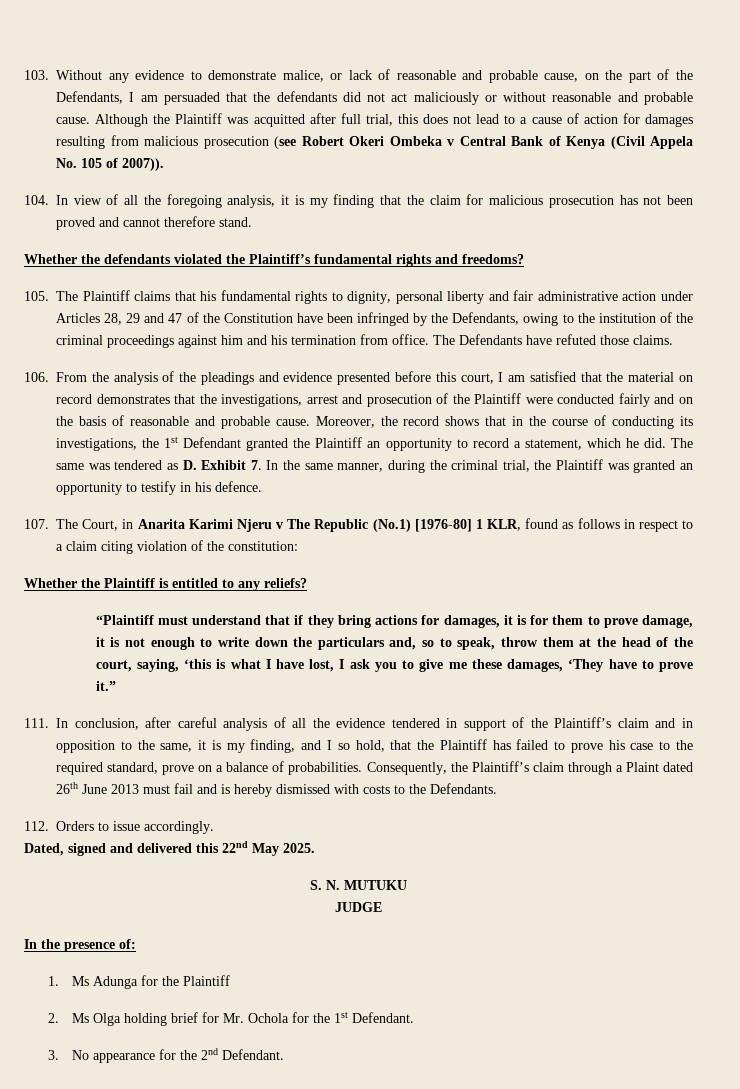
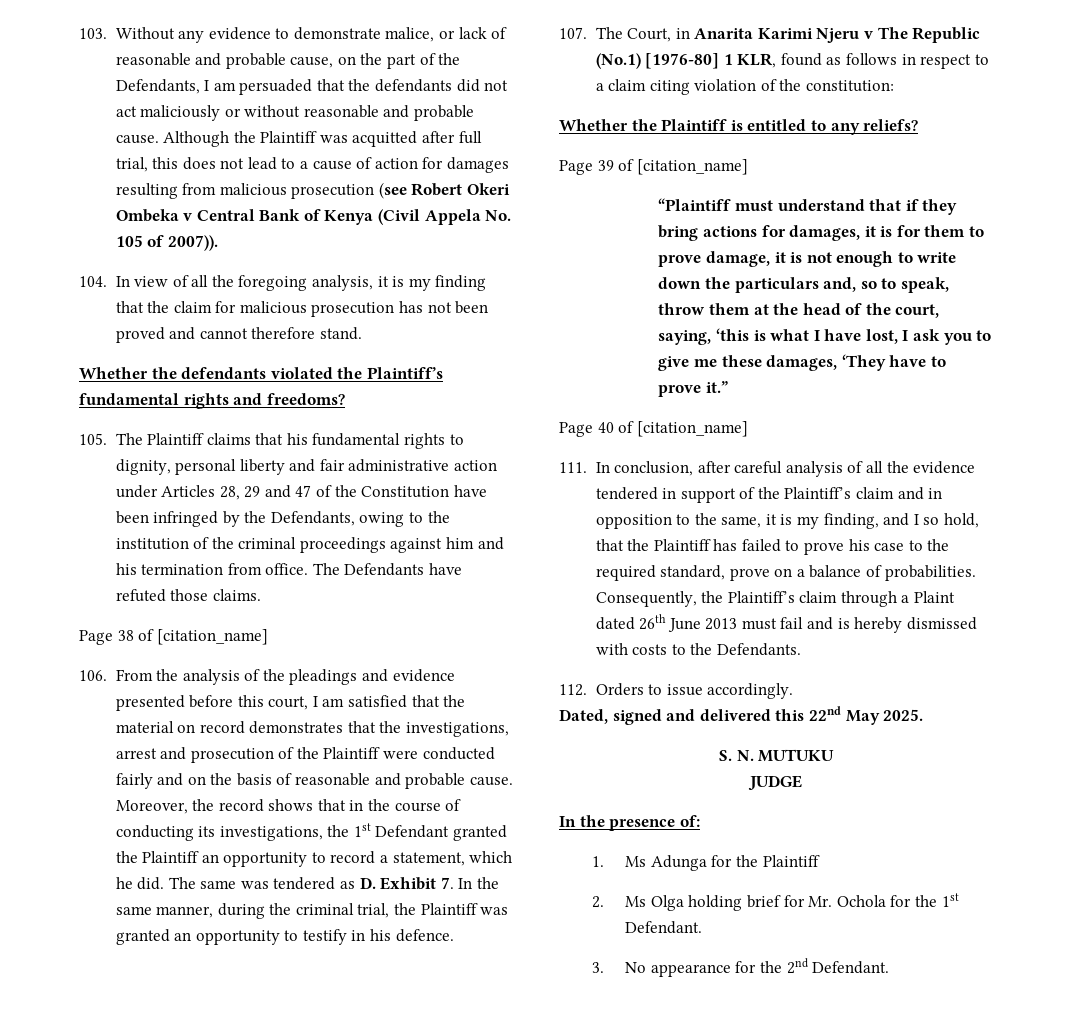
(673, 340) none -> [79,629,268,645] // Page 38 of [citation_name]
(307, 583) none -> [559,159,748,175] // Page 39 of [citation_name]
(116, 686) none -> [559,421,748,437] // Page 40 of [citation_name]

